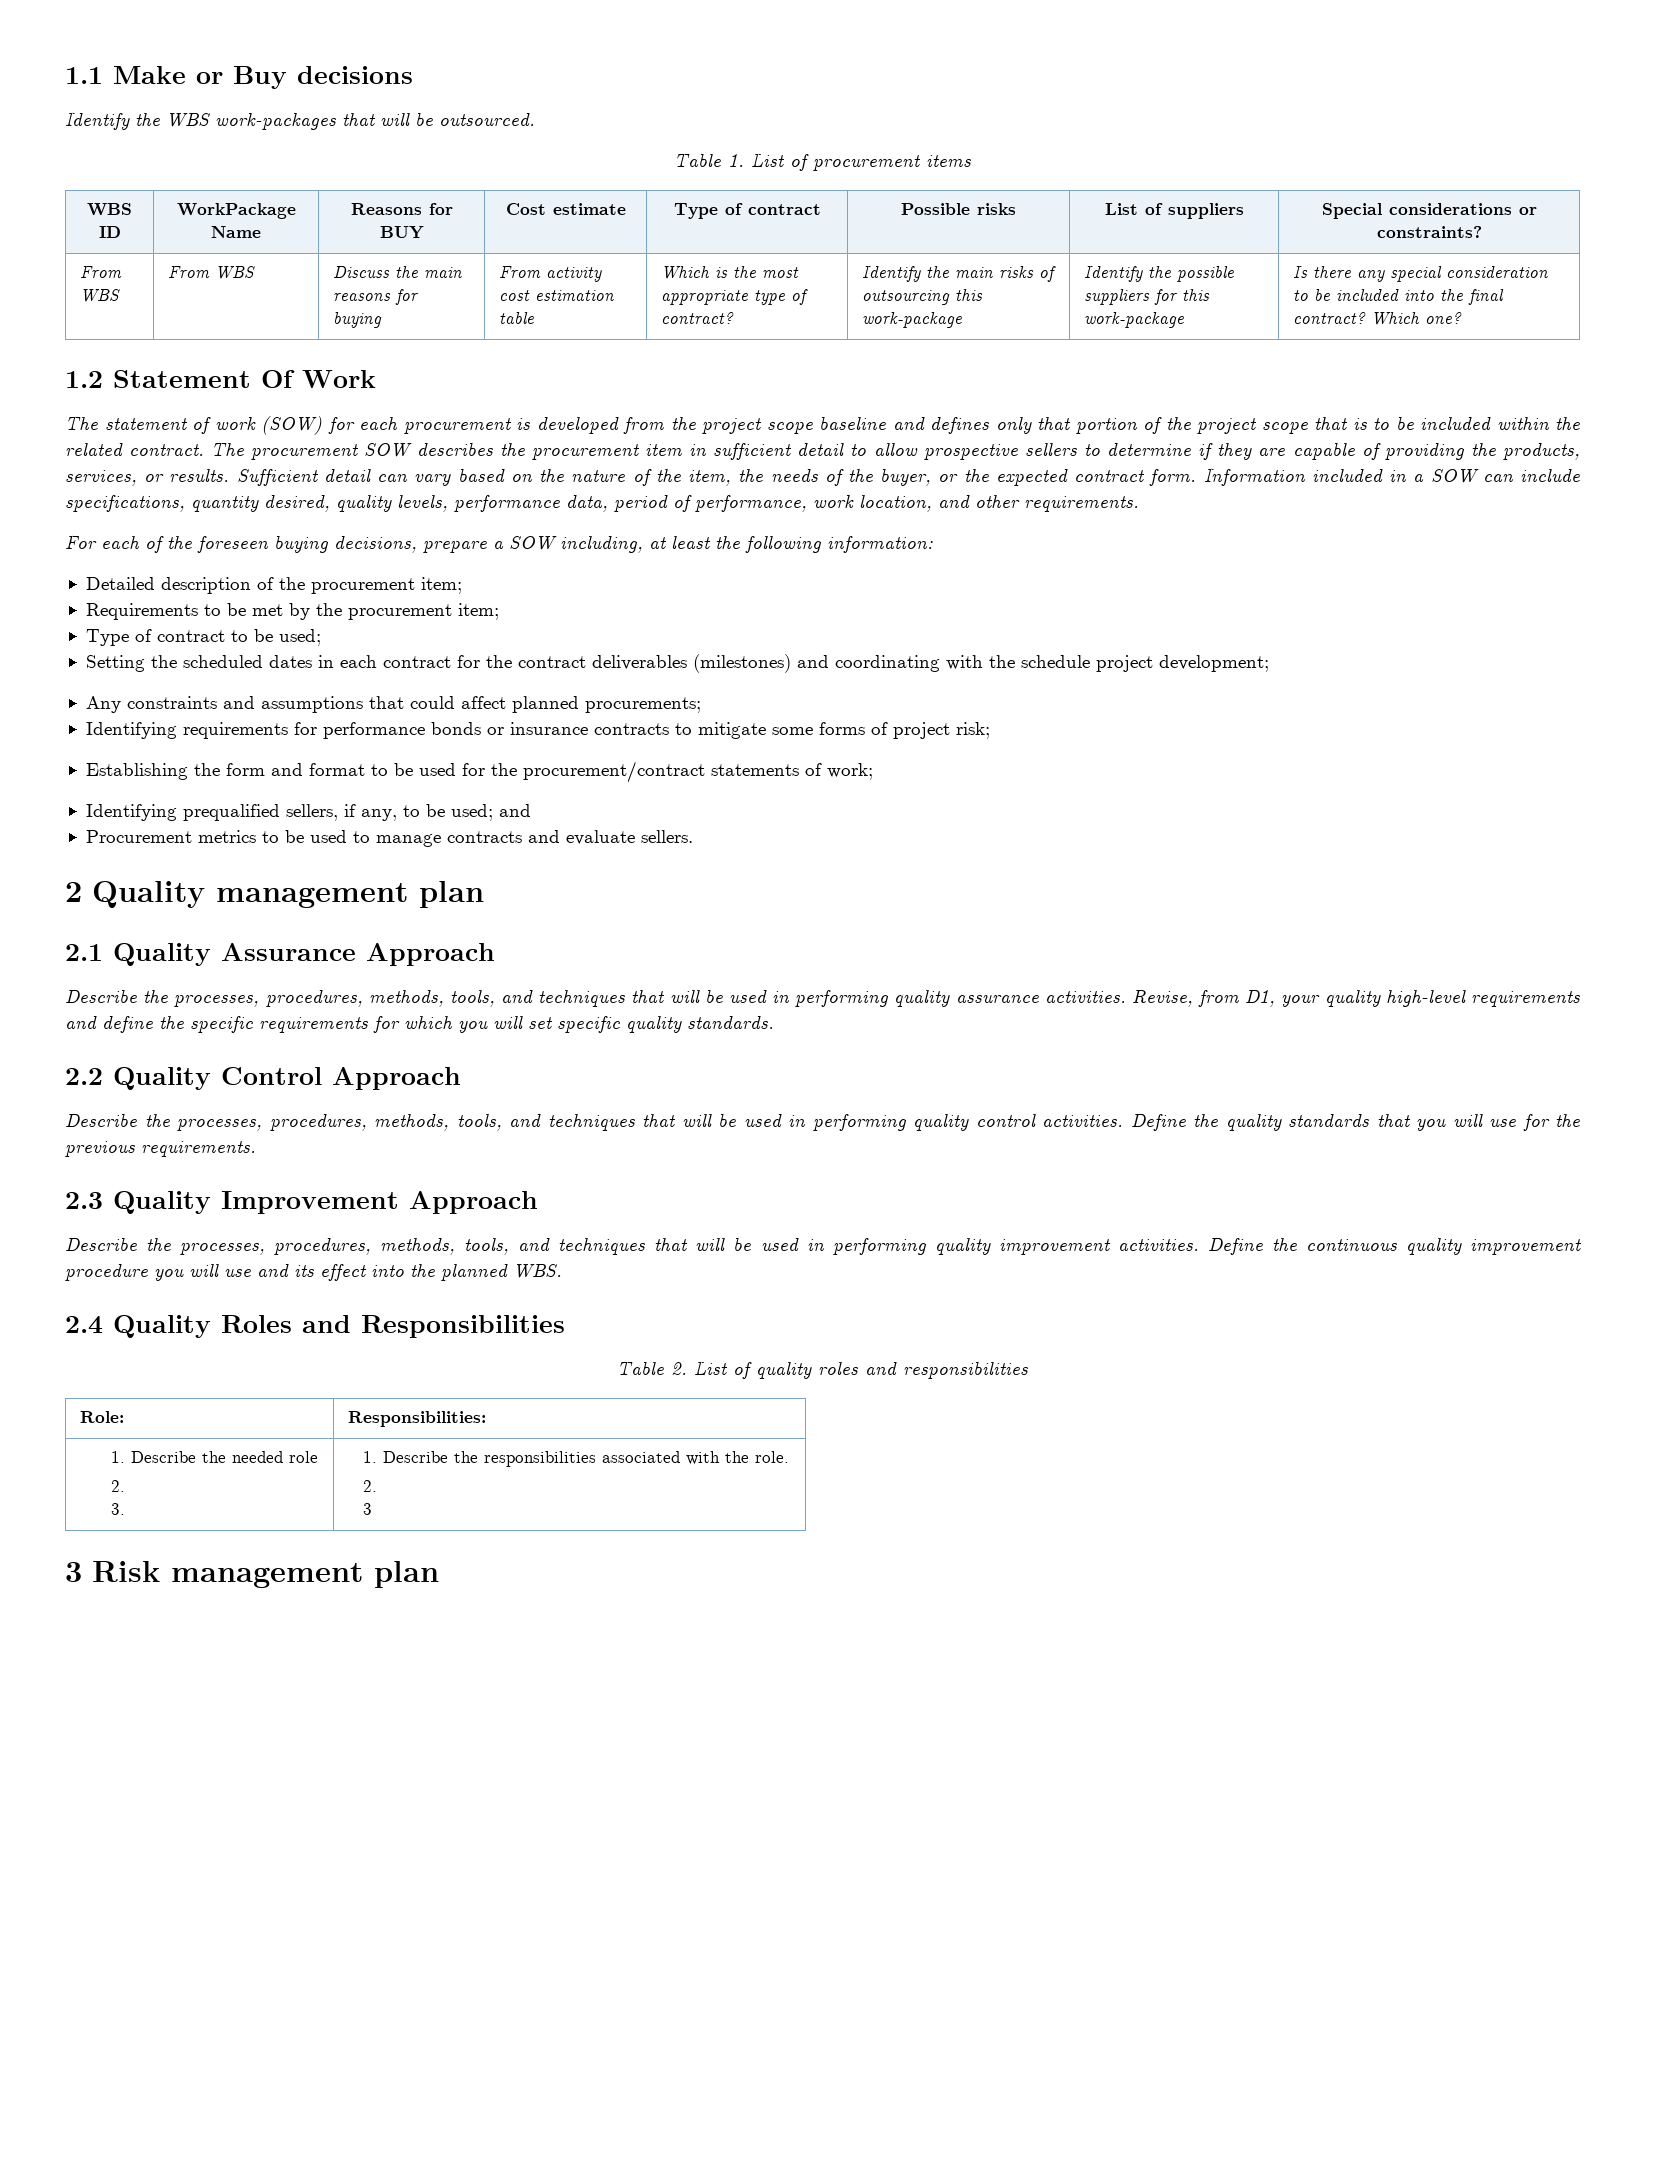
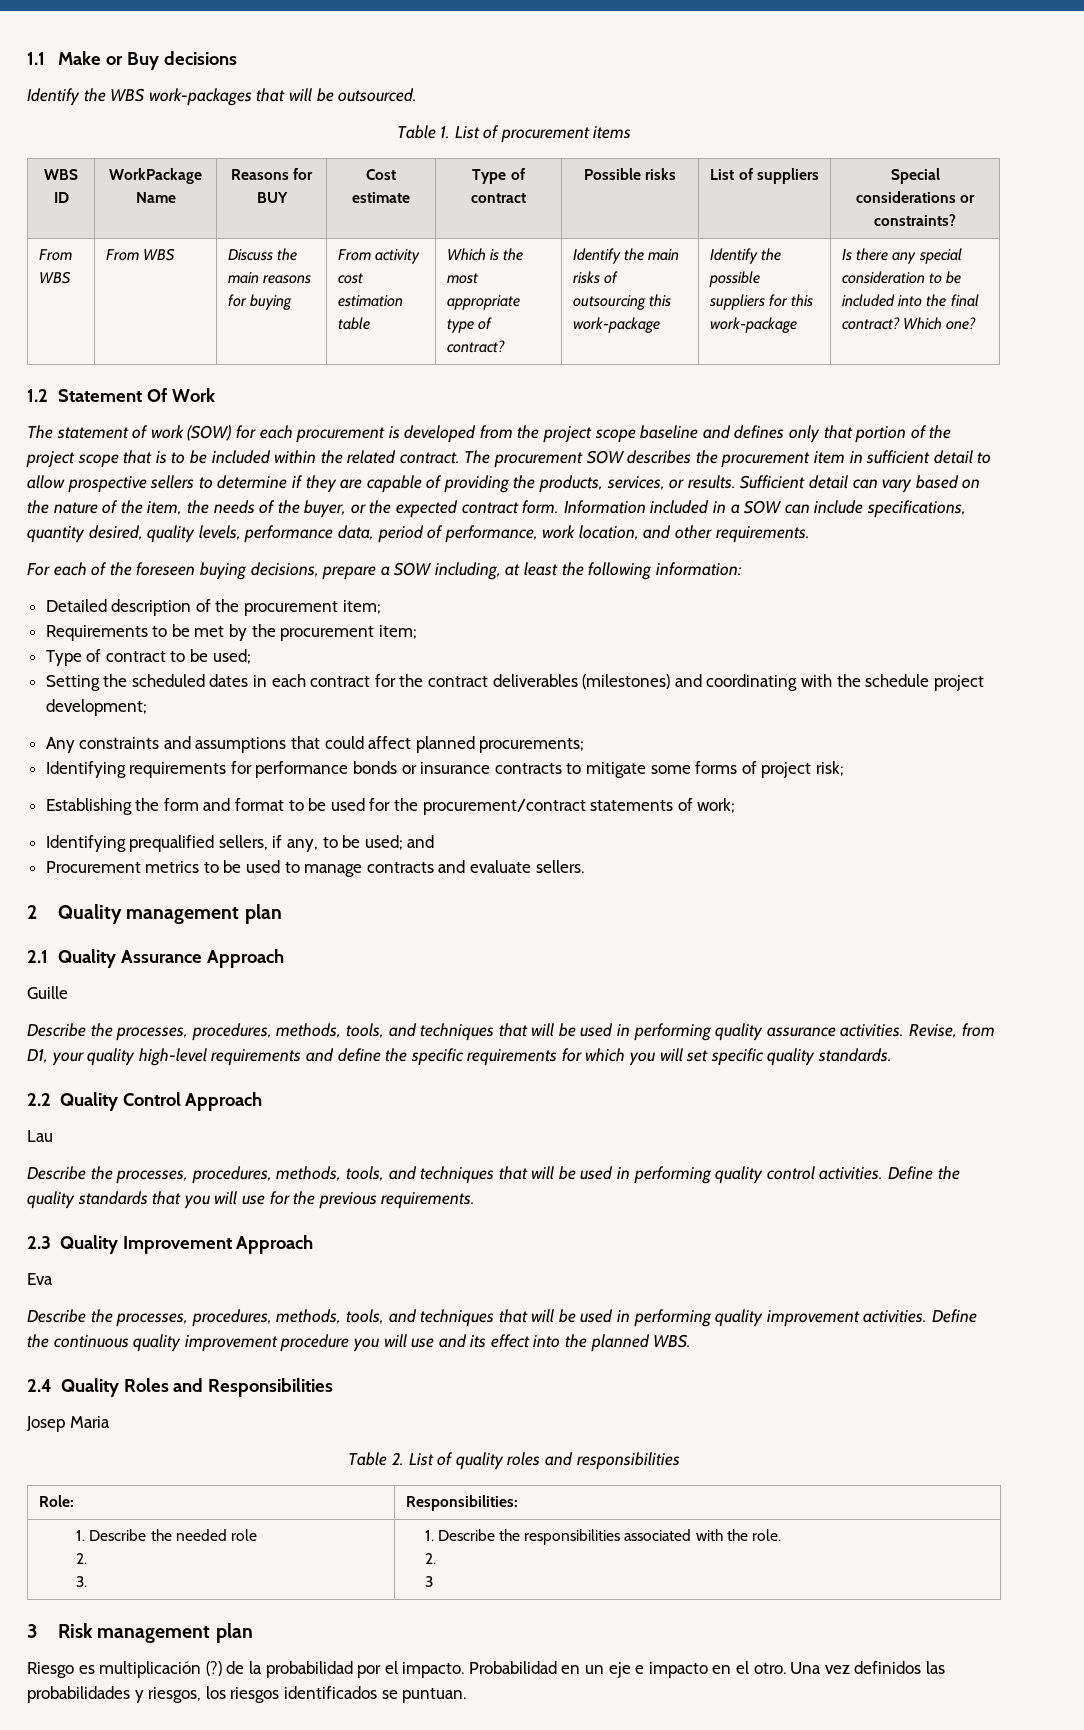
(495, 954) none -> [27,986,68,999] // Guille
(461, 1078) none -> [27,1130,53,1142] // Lau
(538, 1202) none -> [27,1273,53,1285] // Eva
(565, 1326) none -> [26,1416,110,1432] // Josep Maria
(439, 1574) none -> [27,1661,945,1678] [27,1686,467,1703] // Riesgo es multiplicación (?) de la probabilidad por el impacto. Probabilidad en un eje e impacto en el otro. Una vez definidos las probabilidades y riesgos, los riesgos identificados se puntuan.

